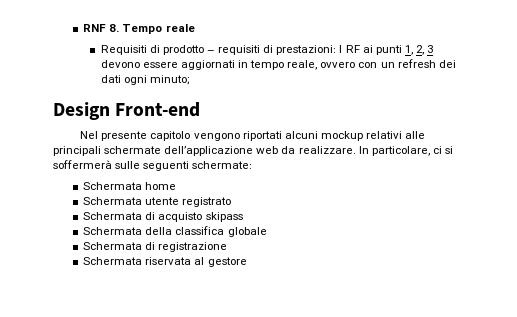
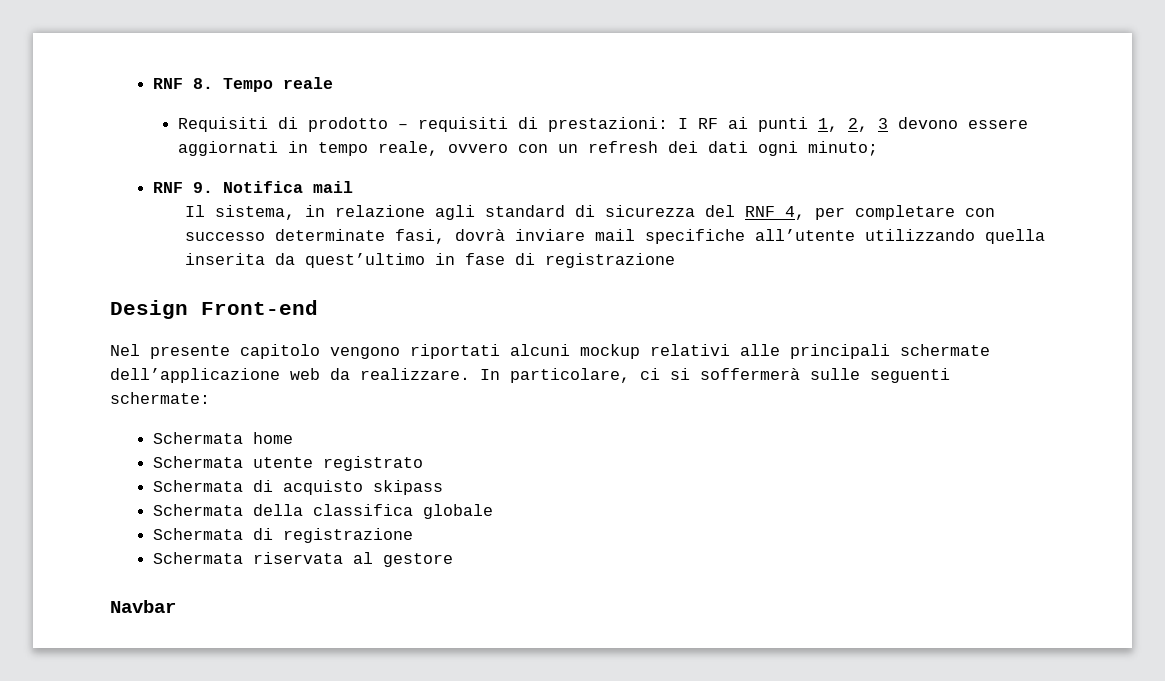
(189, 80) none -> [153,181,354,193] [184,205,995,220] [184,229,1045,244] [184,253,675,268] // RNF 9. Notifica mail // Il sistema, in relazione agli standard di sicurezza del RNF 4, per completare con successo determinate fasi, dovrà inviare mail specifiche all’utente utilizzando quella inserita da quest’ultimo in fase di registrazione
(247, 262) none -> [110,600,176,613] // Navbar

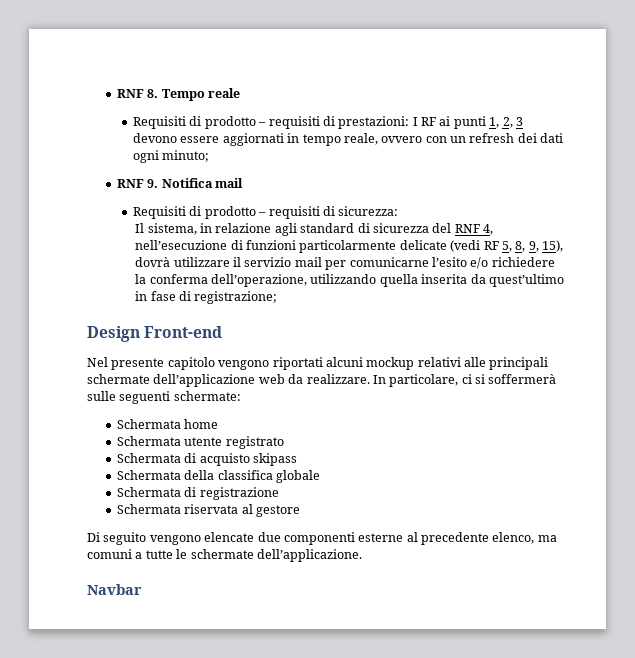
(354, 187) none -> [132,206,399,219] // Requisiti di prodotto – requisiti di sicurezza:
[814,205,995,220] [184,229,855,244] per completare con successo determinate fasi, dovrà inviare mail specifiche all’utente -> [135,240,564,253] [135,257,555,270] [135,274,308,287] nell’esecuzione di funzioni particolarmente delicate (vedi RF 5, 8, 9, 15), dovrà utilizzare il servizio mail per comunicarne l’esito e/o richiedere la conferma dell’operazione,
[544,253,675,268] registrazione -> [194,291,278,304] registrazione;
(454, 560) none -> [87,532,557,545] [87,549,362,562] // Di seguito vengono elencate due componenti esterne al precedente elenco, ma comuni a tutte le schermate dell’applicazione.

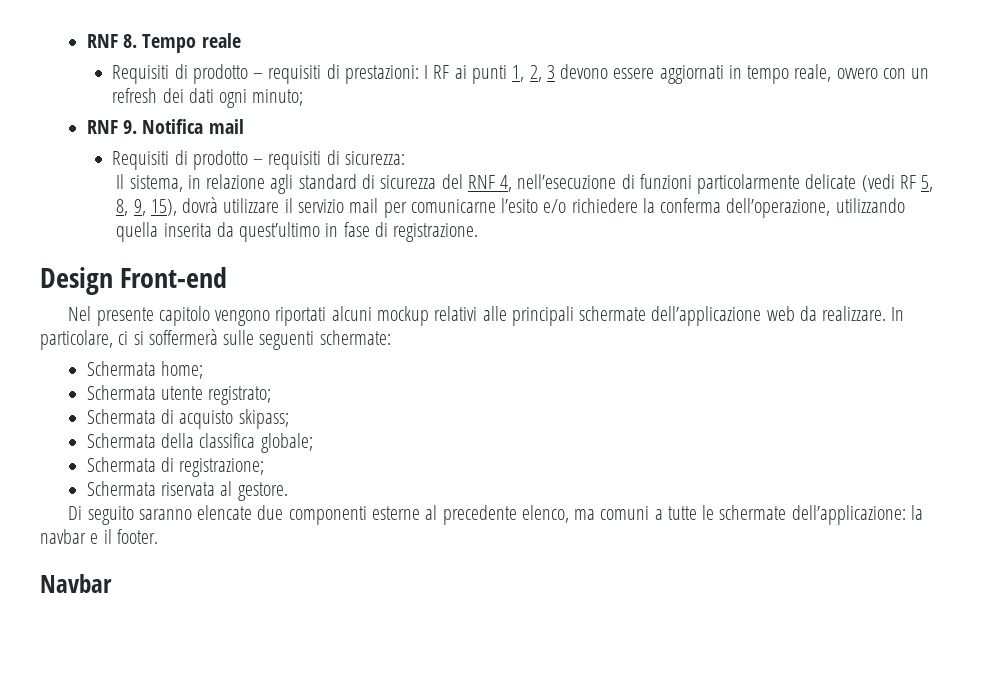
[194,291,278,304] registrazione; -> [393,223,479,242] registrazione.
[184,419,219,429] home -> [161,361,204,379] home;
[225,436,284,449] registrato -> [208,386,272,405] registrato;
[252,453,297,466] skipass -> [238,409,289,429] skipass;
[275,470,320,483] [116,487,279,500] globale // Schermata di registrazione -> [260,433,313,453] [86,457,265,477] globale; // Schermata di registrazione;
[255,505,300,517] gestore -> [237,482,288,501] gestore.
[149,535,201,545] vengono -> [138,509,192,520] saranno
[256,549,362,562] dell’applicazione. -> [791,505,923,525] [40,529,158,544] dell’applicazione: la navbar e il footer.

